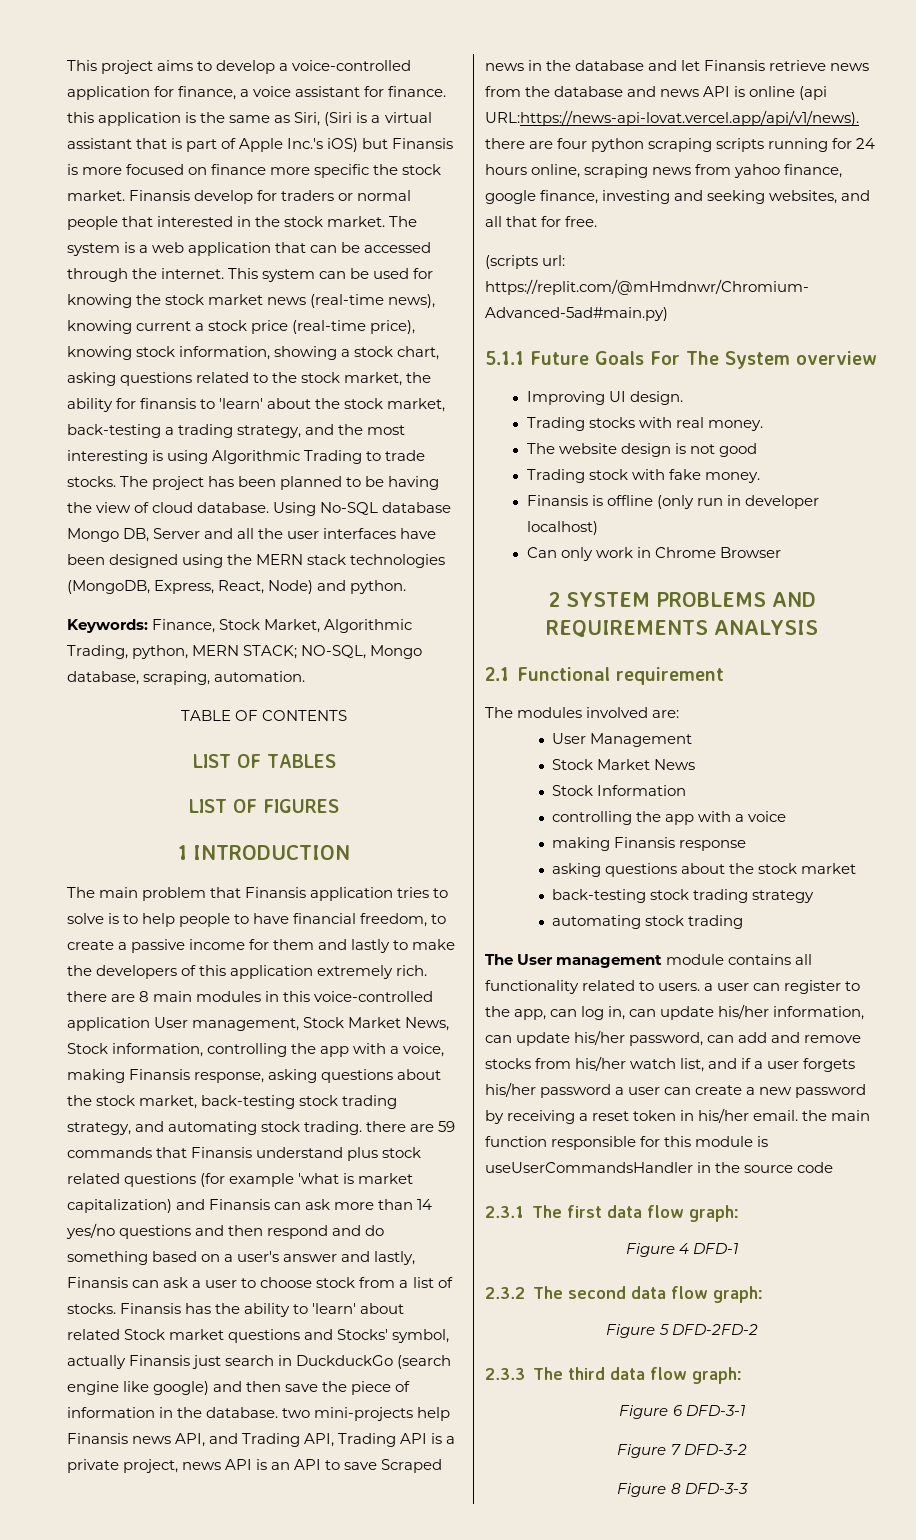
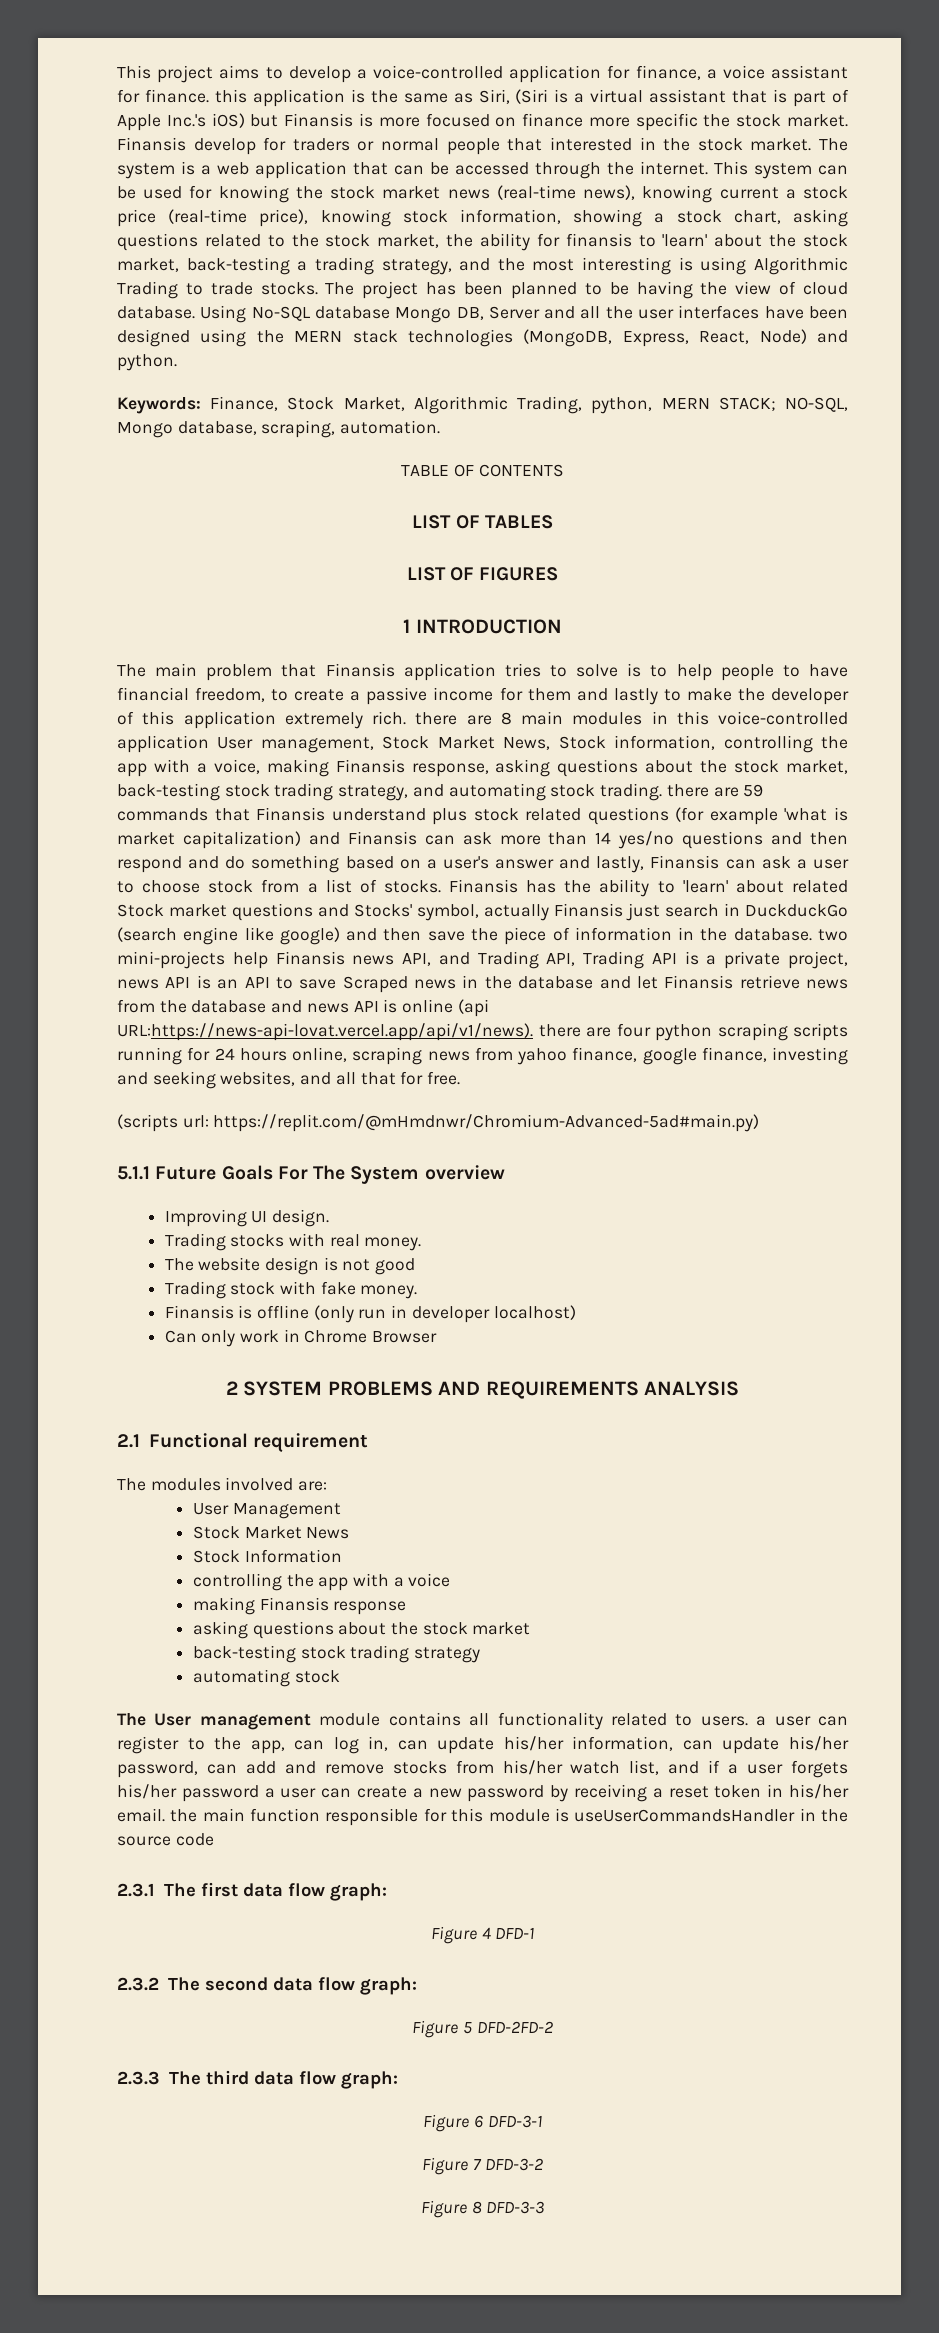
[96,965,178,979] developers -> [770,688,849,705] developer
[688,915,744,929] trading -> (340, 1676) none

